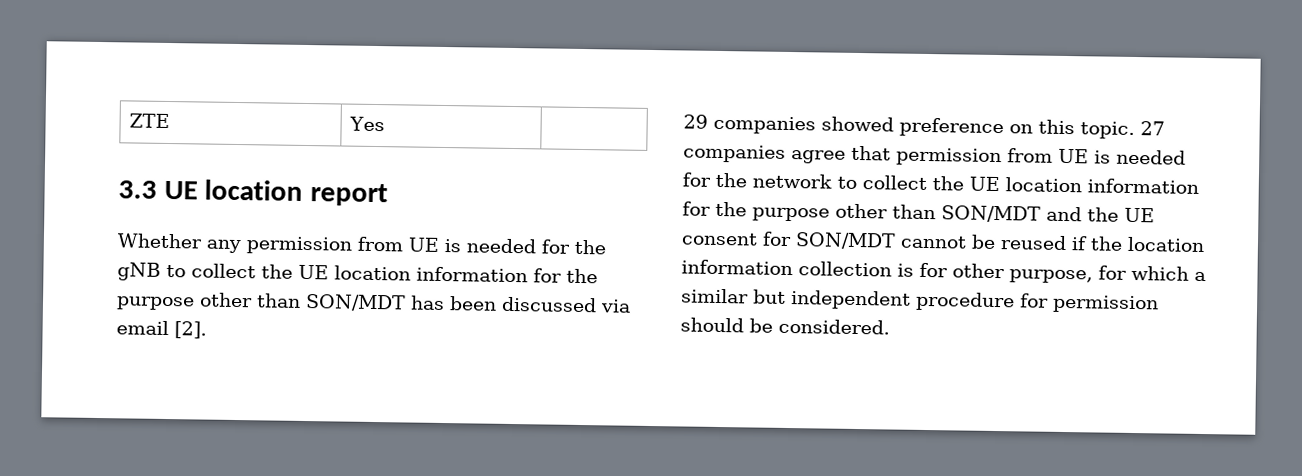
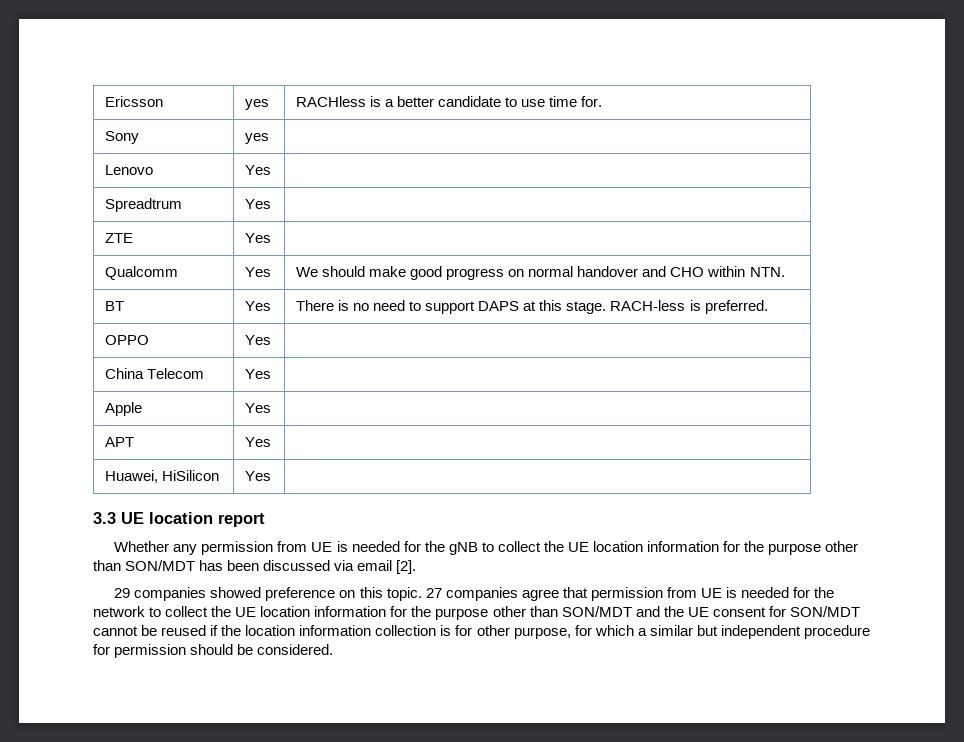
[128,113,170,129] ZTE -> [104,96,163,107] [244,99,269,110] [295,96,603,107] [104,131,139,144] [244,133,269,144] [104,165,153,175] [244,165,271,175] [104,198,182,212] [244,199,271,209] [104,233,133,243] [244,233,271,243] [104,266,178,280] [244,267,271,277] [295,266,785,280] [104,301,124,311] [244,301,271,311] [295,300,768,314] [104,335,149,345] [244,335,271,345] [104,368,205,379] [244,369,271,379] [104,402,142,416] [244,403,271,413] [104,437,134,447] [244,437,271,447] [104,470,220,483] Ericsson | yes | RACHless is a better candidate to use time for. // Sony | yes | // Lenovo | Yes | // Spreadtrum | Yes | // ZTE | Yes | // Qualcomm | Yes | We should make good progress on normal handover and CHO within NTN. // BT | Yes | There is no need to support DAPS at this stage. RACH-less is preferred. // OPPO | Yes | // China Telecom | Yes | // Apple | Yes | // APT | Yes | // Huawei, HiSilicon

